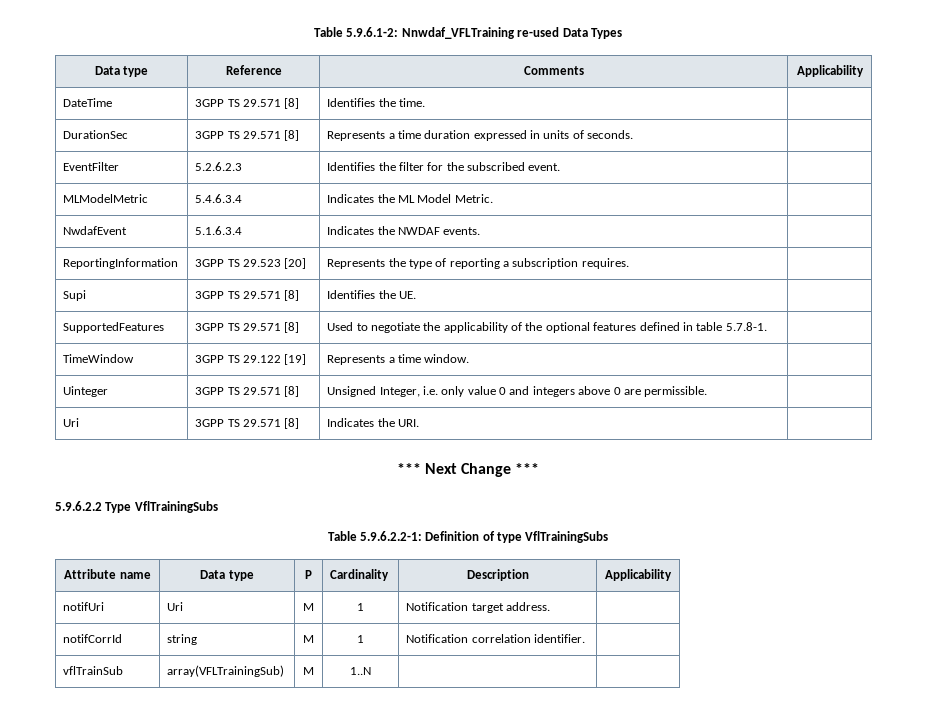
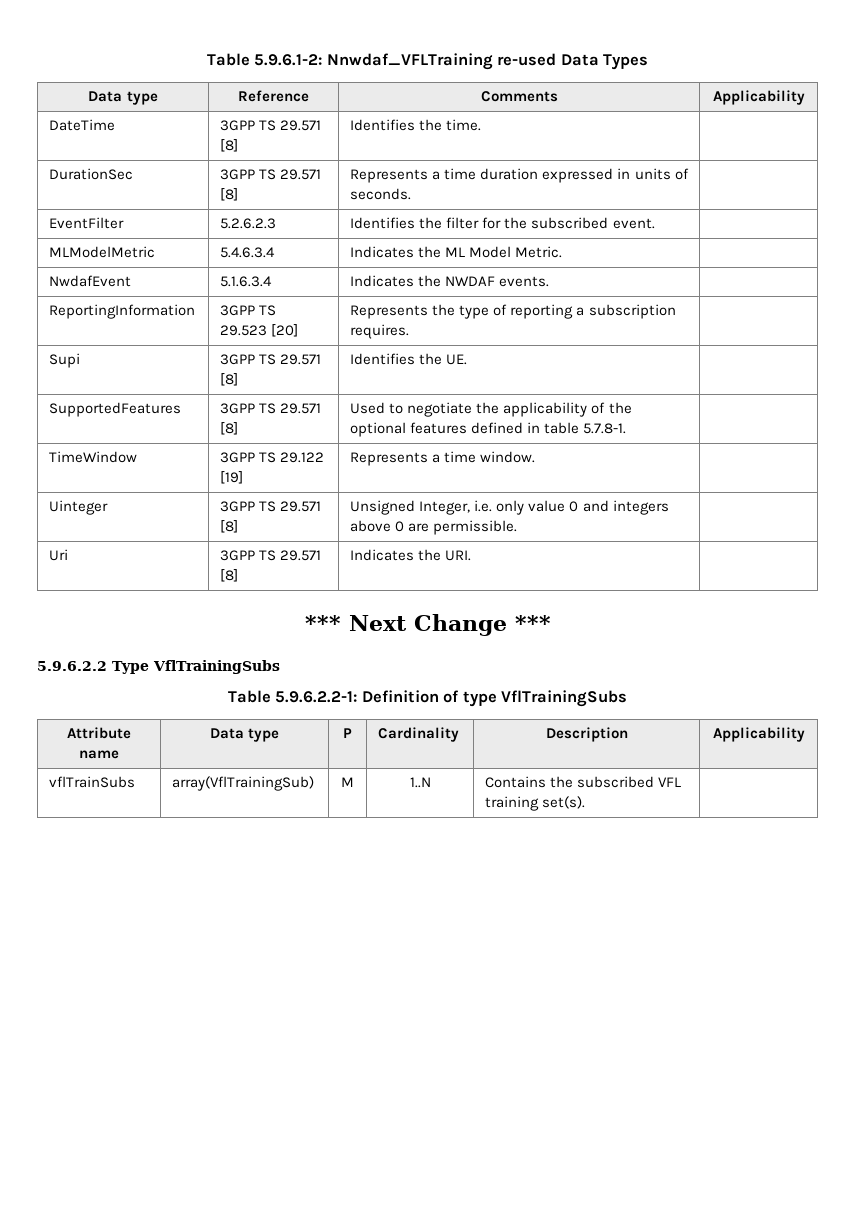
[63,602,105,611] [167,602,184,611] [303,603,314,611] [357,603,364,611] [406,602,550,613] [63,634,123,643] [167,634,198,645] [303,635,314,643] [357,635,364,643] [406,634,585,643] [63,666,124,675] [167,665,285,677] [303,667,314,675] [350,667,371,675] notifUri | Uri | M | 1 | Notification target address. | // notifCorrId | string | M | 1 | Notification correlation identifier. | // vflTrainSub | array(VFLTrainingSub) | M | 1..N | -> [49,776,136,788] [172,776,315,791] [341,777,354,787] [409,777,431,788] [485,776,682,788] [485,796,586,811] vflTrainSubs | array(VflTrainingSub) | M | 1..N | Contains the subscribed VFL training set(s).

